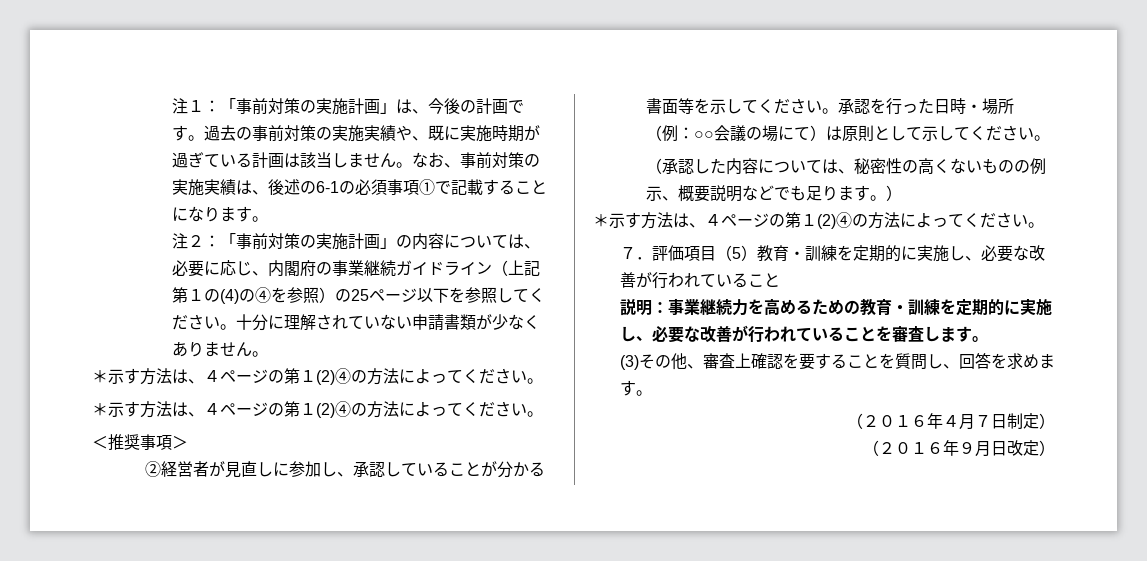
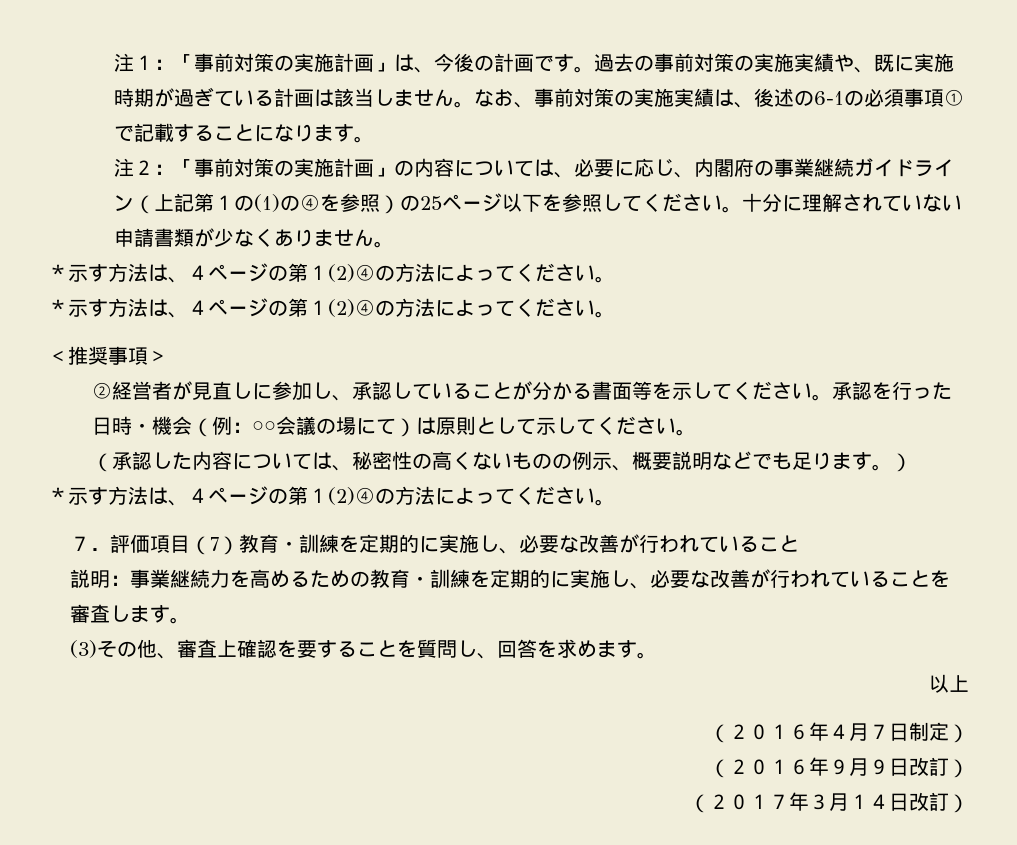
[220,289,240,304] (4) -> [254,194,281,212] (1)
[982,98,1015,115] 場所 -> [152,416,193,435] 機会
[731,247,741,259] 5 -> [210,537,220,551] 7
(652, 393) none -> [929,674,969,693] // 以上
[991,440,1055,456] 日改定） -> [869,757,969,778] [689,792,969,813] ９日改訂） // （２０１７年３月１４日改訂）

